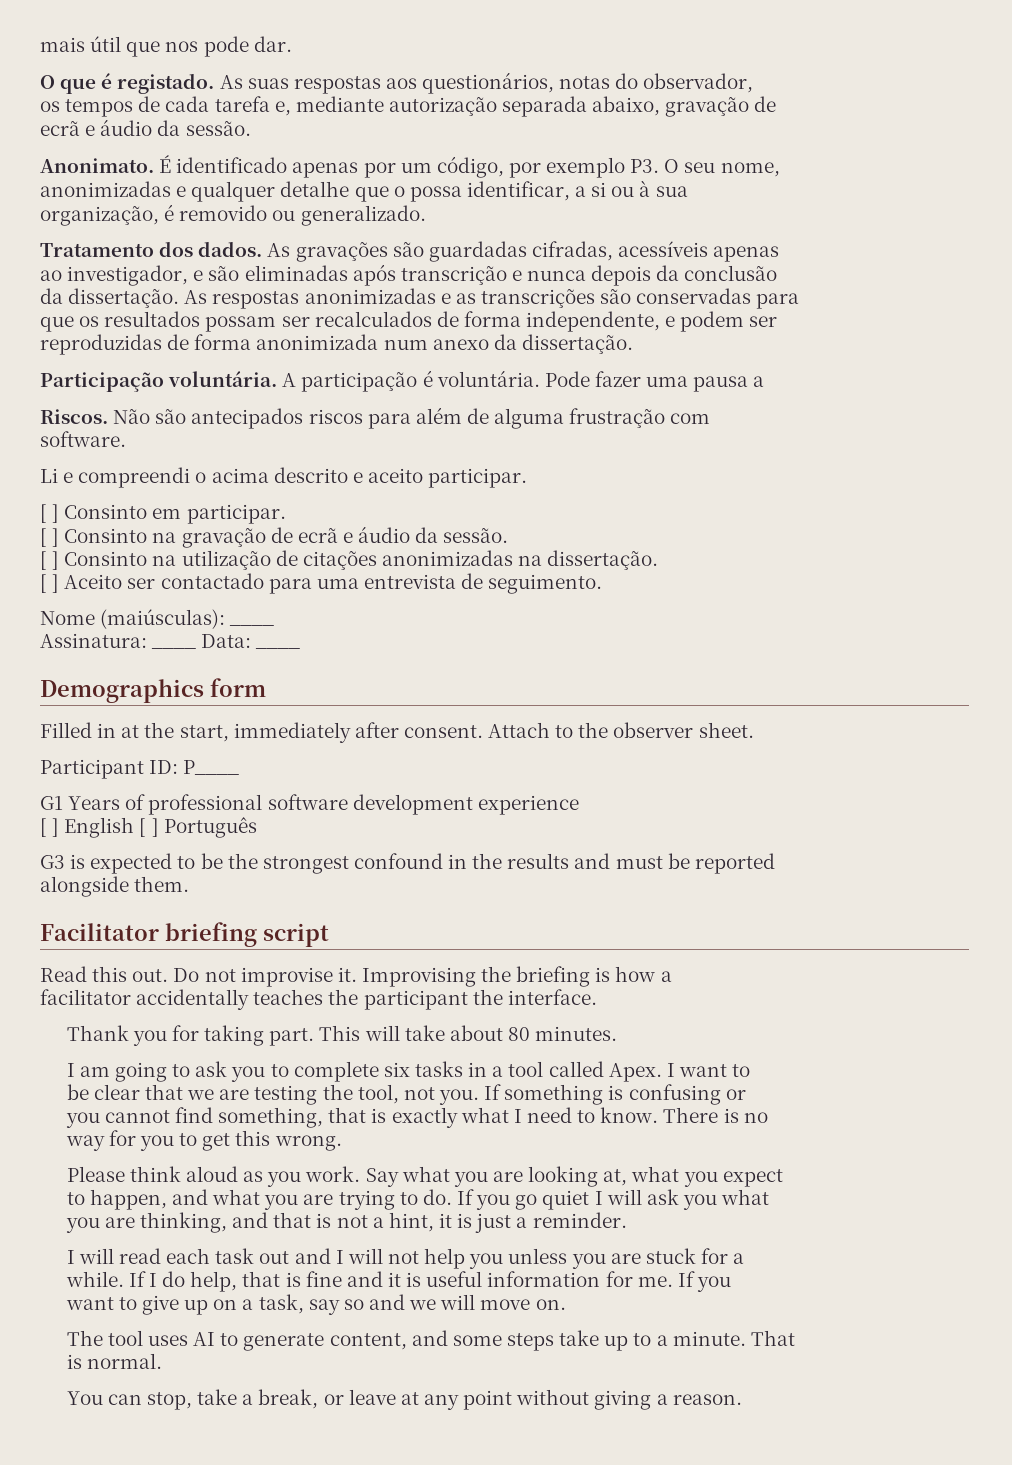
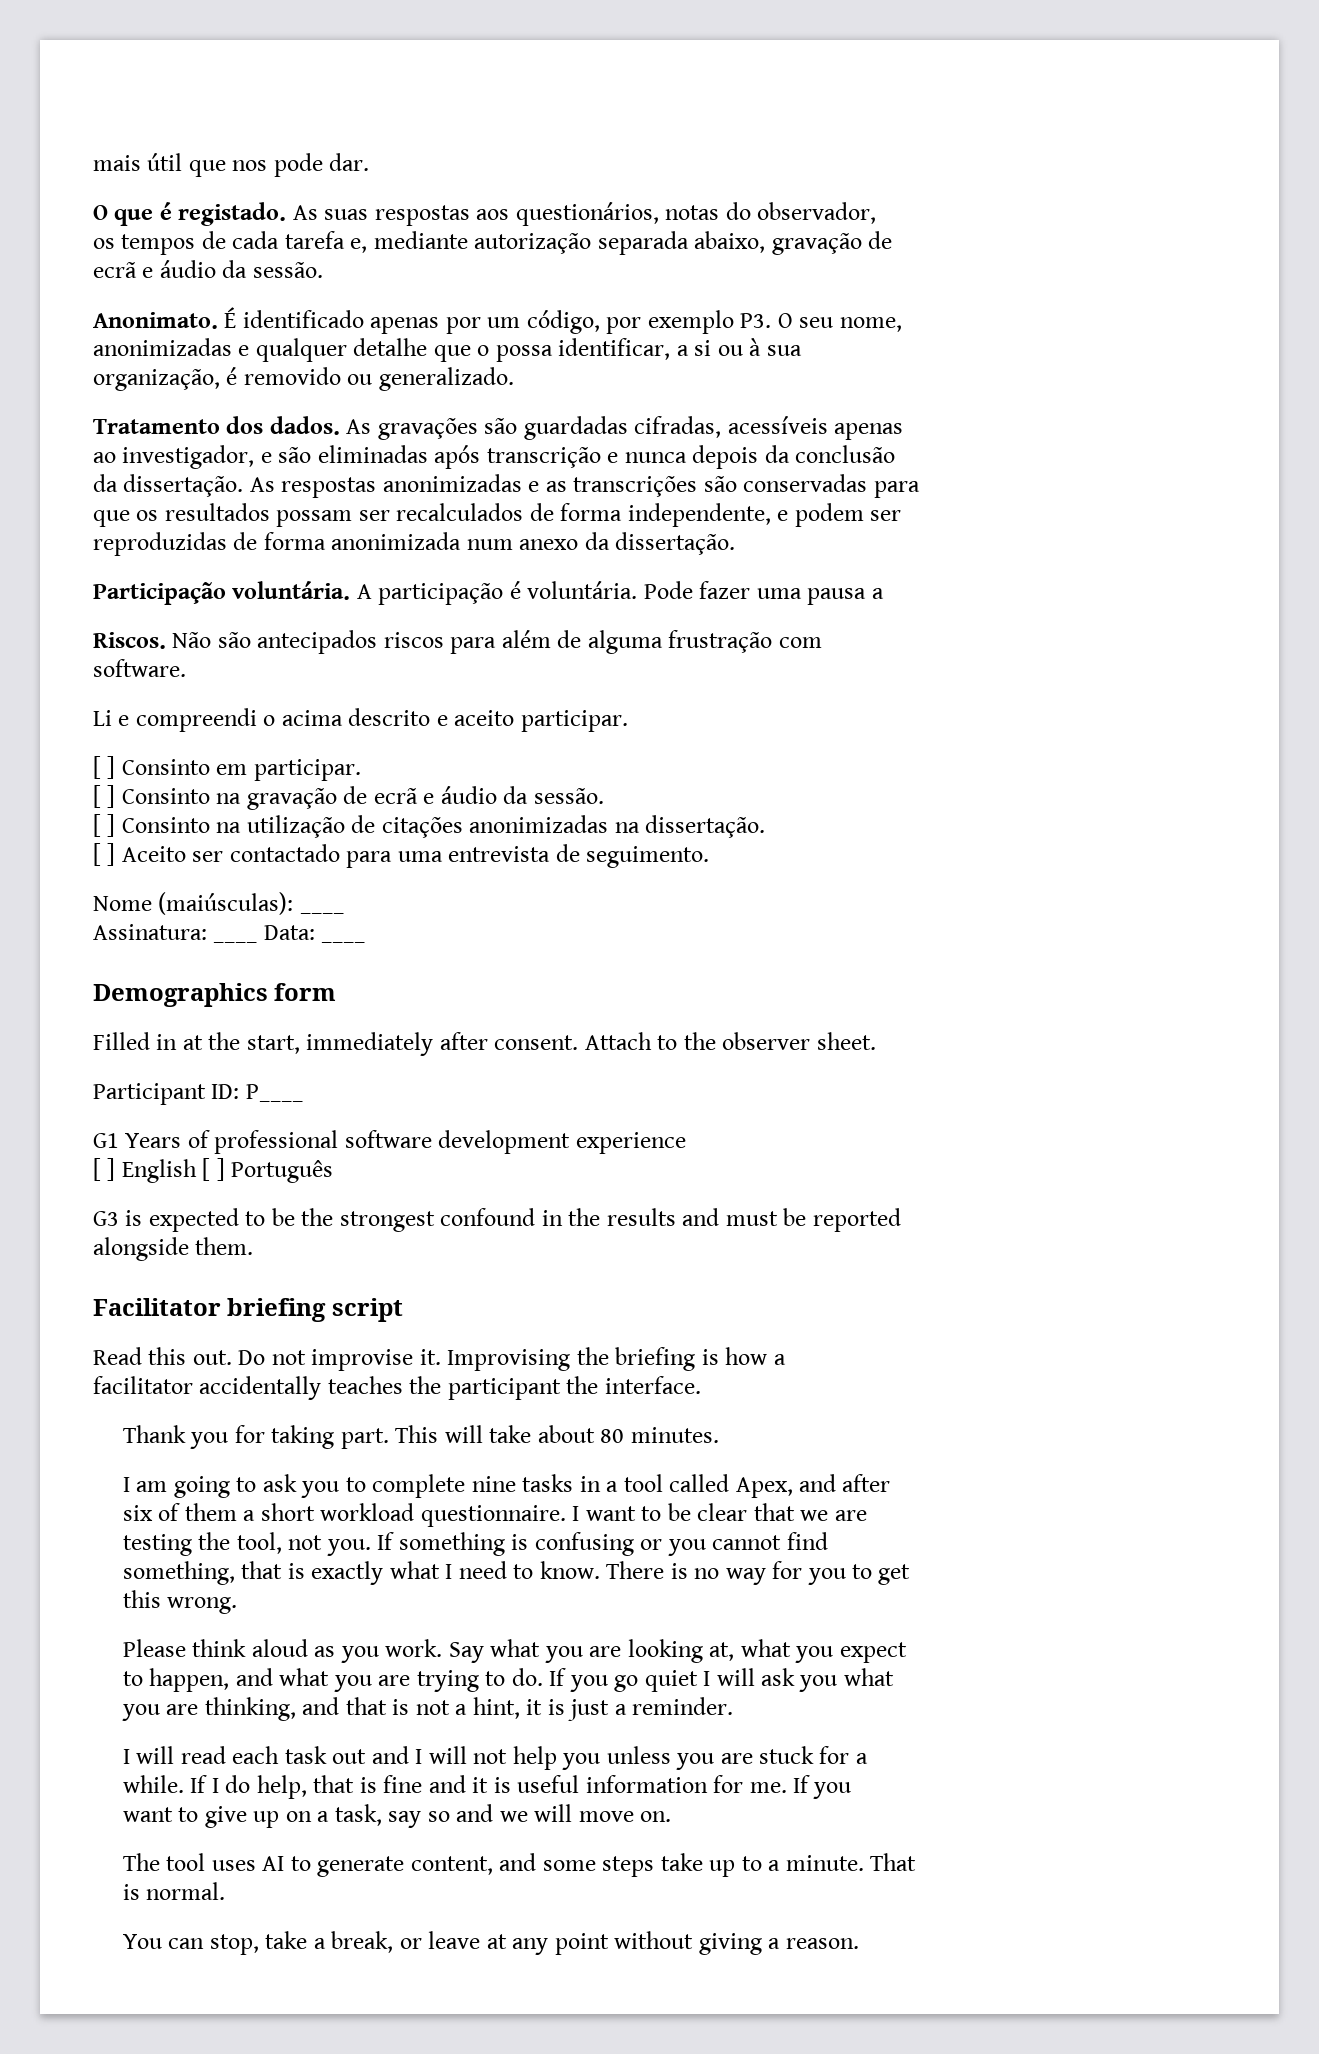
[383,1062,410,1077] six -> [471,1476,516,1492] nine
[608,1063,662,1082] Apex. -> [735,1474,891,1498] [122,1503,566,1527] Apex, and after // six of them a short workload questionnaire.
(751, 1070) // -> (662, 1513) none
(250, 1094) none -> (867, 1515) //
(746, 1094) // -> (663, 1544) none
(214, 1115) none -> (828, 1541) //
(768, 1117) // -> (720, 1573) none
(231, 1142) none -> (911, 1574) //

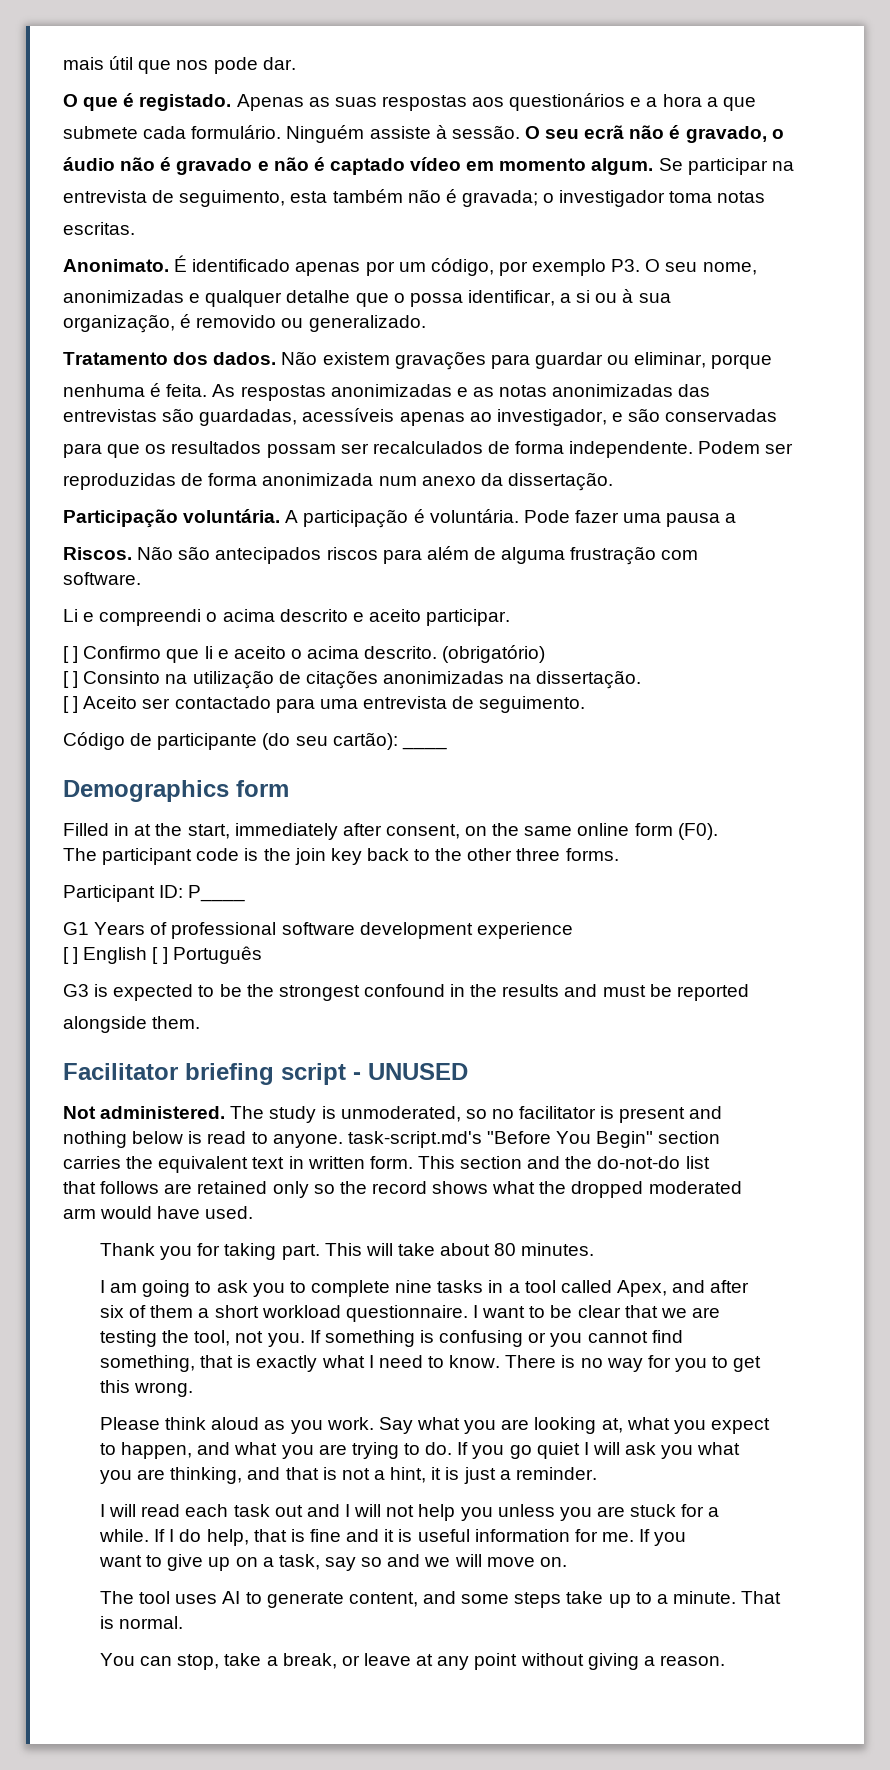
[292,205,318,220] As -> [236,94,330,111] Apenas as
[515,202,877,226] [93,231,893,255] [93,260,323,278] questionários, notas do observador, // os tempos de cada tarefa e, mediante autorização separada abaixo, gravação de // ecrã e áudio da sessão. -> [509,93,756,111] [63,125,784,143] [63,157,794,175] [63,189,766,207] [63,222,135,235] questionários e a hora a que // submete cada formulário. Ninguém assiste à sessão. O seu ecrã não é gravado, o // áudio não é gravado e não é captado vídeo em momento algum. Se participar na // entrevista de seguimento, esta também não é gravada; o investigador toma notas // escritas.
[346,416,904,440] [93,445,896,469] [93,474,244,497] As gravações são guardadas cifradas, acessíveis apenas // ao investigador, e são eliminadas após transcrição e nunca depois da conclusão // da dissertação. -> [281,351,773,370] [63,383,208,397] Não existem gravações para guardar ou eliminar, porque // nenhuma é feita.
[573,476,698,497] transcrições -> [499,384,711,397] [63,408,623,426] notas anonimizadas das // entrevistas são guardadas, acessíveis apenas ao investigador, e
[873,481,920,498] para // -> [63,443,102,458] // para
[627,503,864,527] independente, e podem -> [569,441,761,458] independente. Podem
[121,759,361,781] [93,785,604,810] Consinto em participar. // [ ] Consinto na gravação de ecrã e áudio da sessão. -> [83,645,546,663] Confirmo que li e aceito o acima descrito. (obrigatório)
[93,892,344,915] [93,924,207,940] [213,940,258,943] [263,925,315,940] Nome (maiúsculas): ____ // Assinatura: ____ Data: -> [63,732,398,750] Código de participante (do seu cartão):
[494,1032,876,1050] consent. Attach to the observer sheet. -> [385,823,718,840] [63,848,619,865] consent, on the same online form (F0). // The participant code is the join key back to the other three forms.
[93,1347,786,1371] [93,1376,701,1400] // Read this out. Do not improvise it. Improvising the briefing is how a // facilitator accidentally teaches the participant the interface. -> [353,1063,468,1080] [63,1106,723,1123] [63,1131,721,1148] [63,1156,710,1173] [63,1181,742,1198] [63,1206,254,1219] - UNUSED // Not administered. The study is unmoderated, so no facilitator is present and // nothing below is read to anyone. task-script.md's "Before You Begin" section // carries the equivalent text in written form. This section and the do-not-do list // that follows are retained only so the record shows what the dropped moderated // arm would have used.

